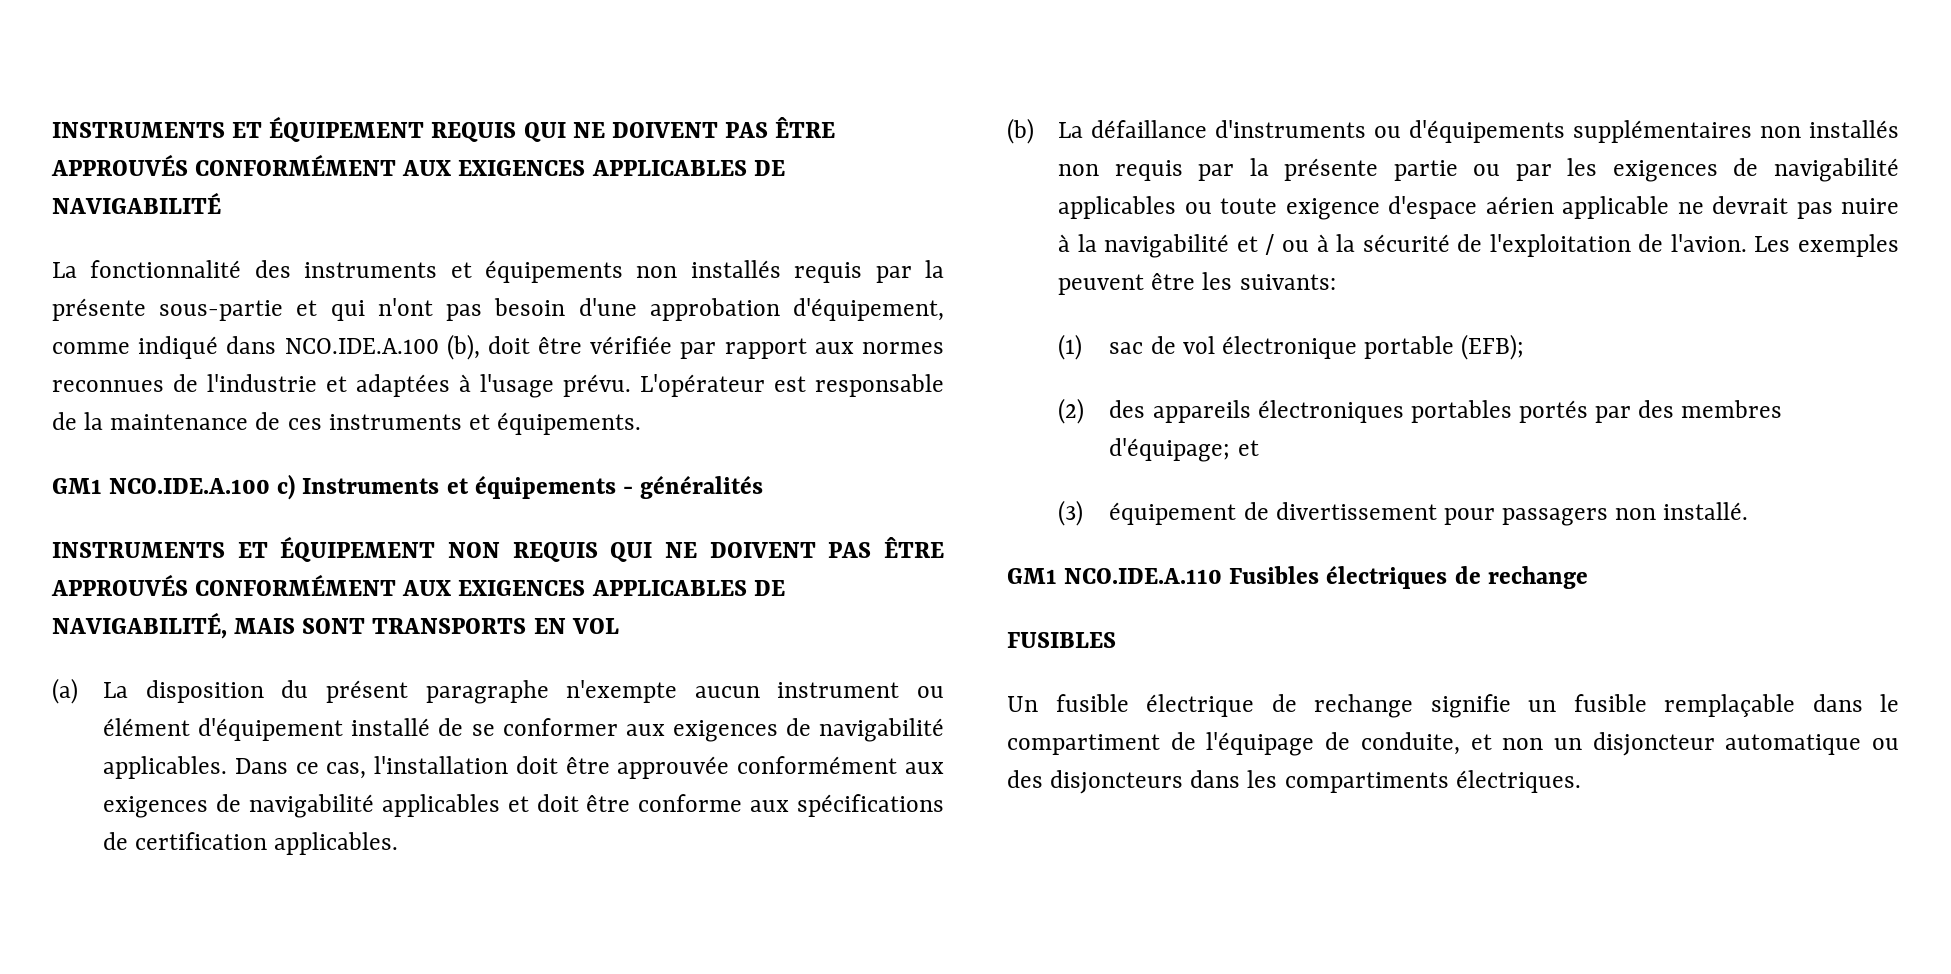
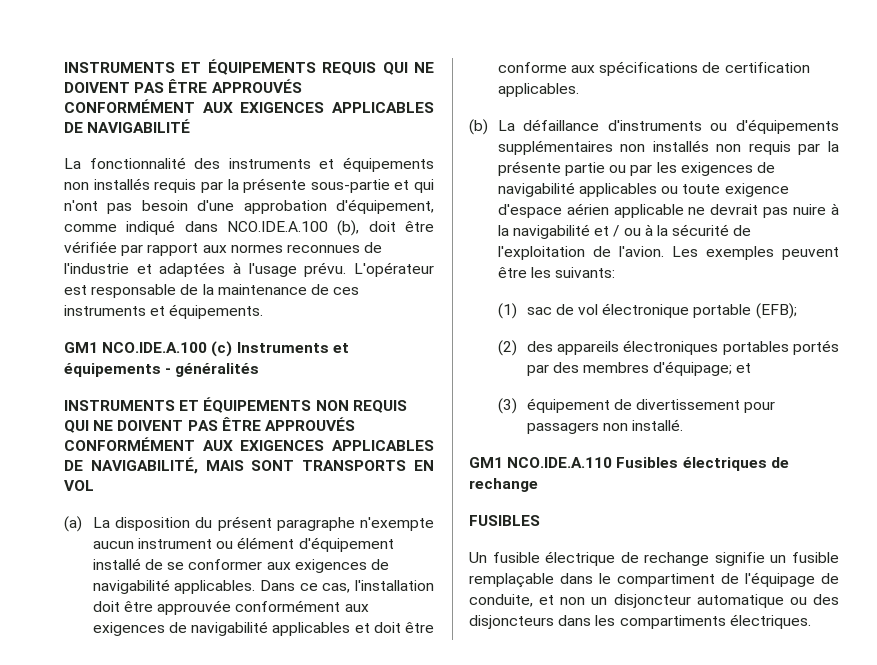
[52,116,425,142] INSTRUMENTS ET ÉQUIPEMENT -> [64,59,316,75] INSTRUMENTS ET ÉQUIPEMENTS
[277,474,296,500] c) -> [211,341,233,357] (c)
[280,536,436,562] ÉQUIPEMENT -> [203,397,312,413] ÉQUIPEMENTS

